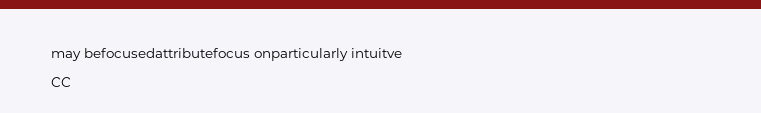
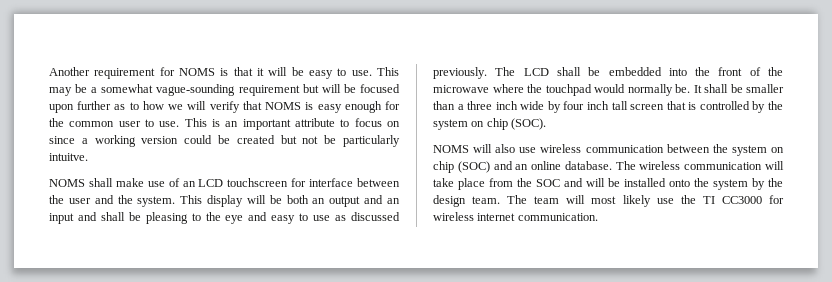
[51,48,402,61] [51,77,71,87] may befocusedattributefocus onparticularly intuitve // CC -> [49,67,399,79] [49,84,400,96] [49,101,400,113] [49,118,400,130] [49,135,401,147] [49,153,88,161] [49,178,400,187] [49,195,401,207] [49,212,400,224] [433,67,783,79] [433,84,784,96] [433,101,783,113] [433,118,547,130] [433,144,784,156] [433,161,784,173] [433,178,783,190] [433,195,784,207] [433,212,598,221] Another requirement for NOMS is that it will be easy to use. This may be a somewhat vague-sounding requirement but will be focused upon further as to how we will verify that NOMS is easy enough for the common user to use. This is an important attribute to focus on since a working version could be created but not be particularly intuitve. // NOMS shall make use of an LCD touchscreen for interface between the user and the system. This display will be both an output and an input and shall be pleasing to the eye and easy to use as discussed previously. The LCD shall be embedded into the front of the microwave where the touchpad would normally be. It shall be smaller than a three inch wide by four inch tall screen that is controlled by the system on chip (SOC). // NOMS will also use wireless communication between the system on chip (SOC) and an online database. The wireless communication will take place from the SOC and will be installed onto the system by the design team. The team will most likely use the TI CC3000 for wireless internet communication.

